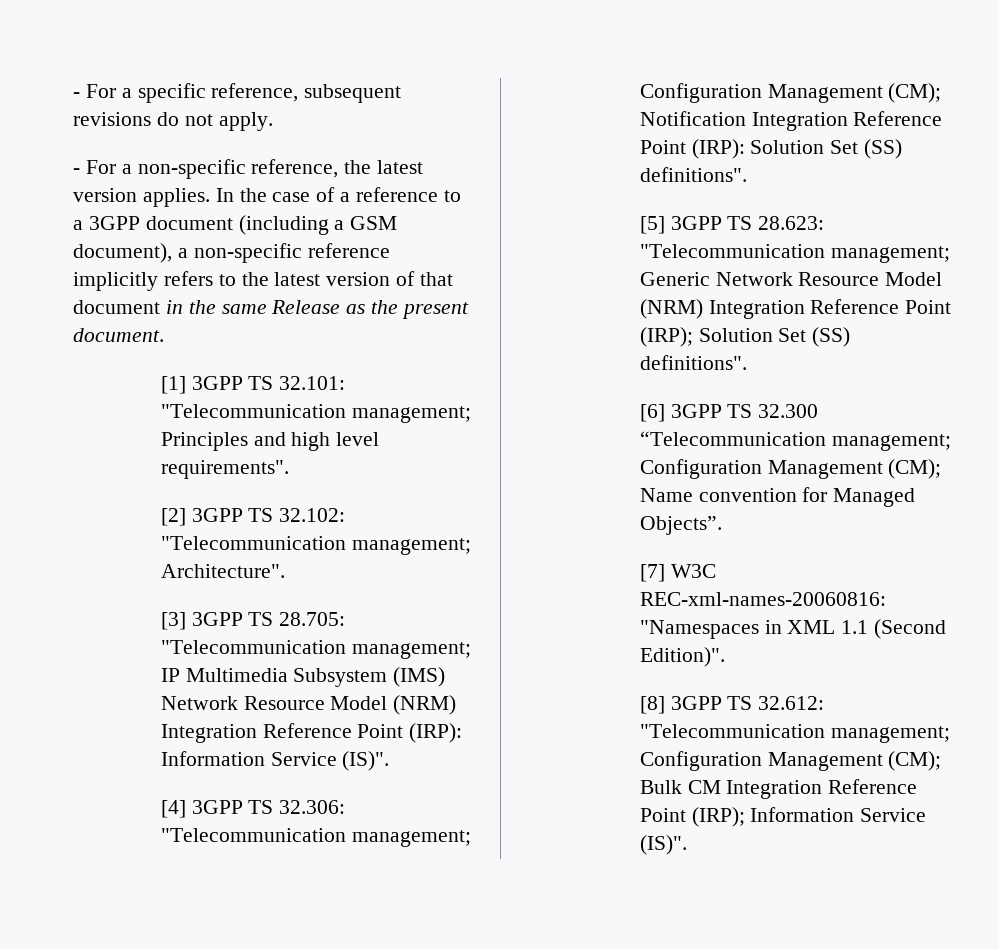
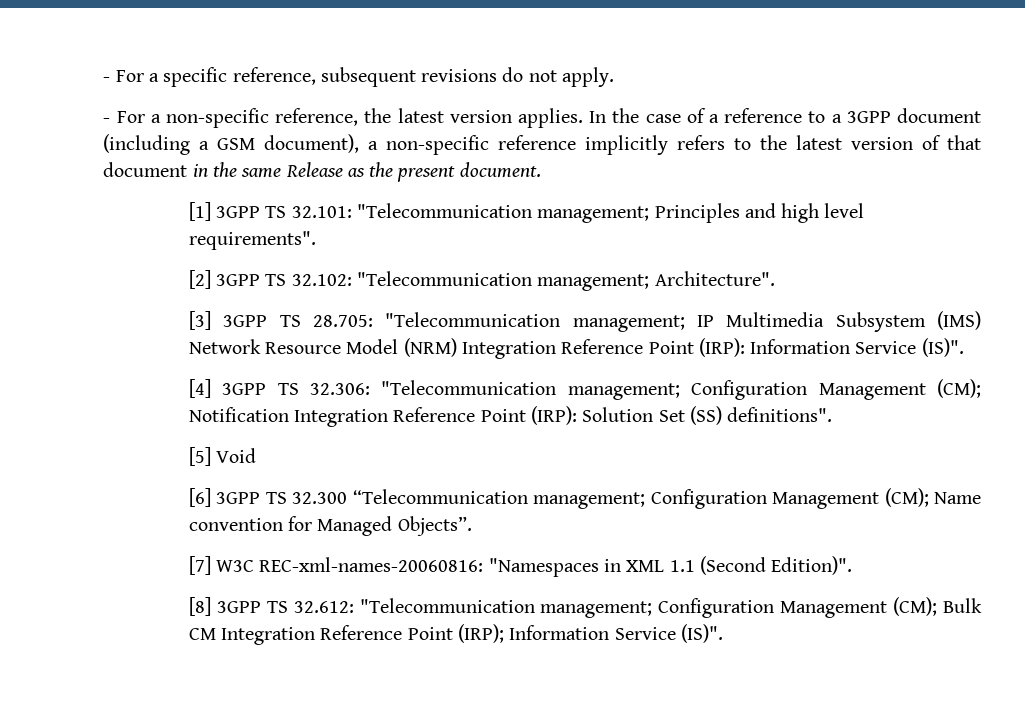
[670,216,825,230] [639,244,950,263] [639,272,943,286] [639,299,952,319] [639,327,851,347] [639,355,747,370] 3GPP TS 28.623: "Telecommunication management; Generic Network Resource Model (NRM) Integration Reference Point (IRP); Solution Set (SS) definitions". -> [216,448,257,463] Void

